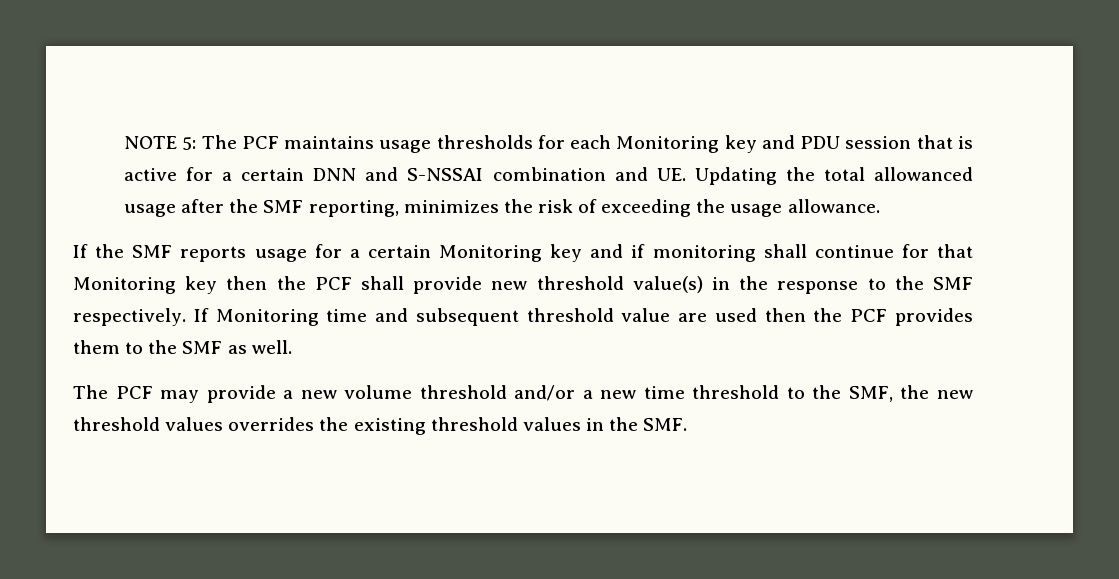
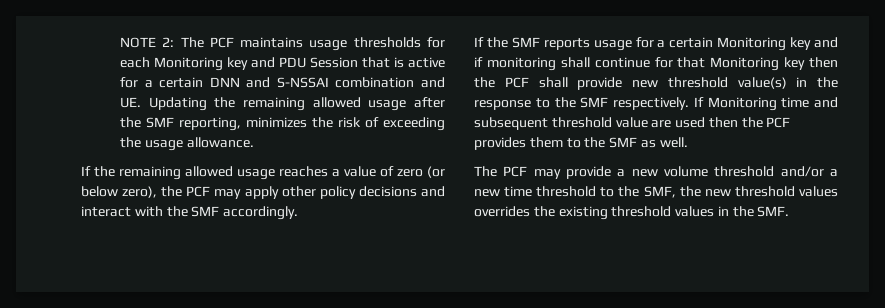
[182,137,197,150] 5: -> [162,37,175,47] 2:
[845,136,912,149] session -> [310,57,359,68] Session
[823,167,973,181] total allowanced -> [243,97,361,111] remaining allowed
(880, 206) none -> [81,166,445,180] [81,186,445,199] [81,206,299,220] // If the remaining allowed usage reaches a value of zero (or below zero), the PCF may apply other policy decisions and interact with the SMF accordingly.

